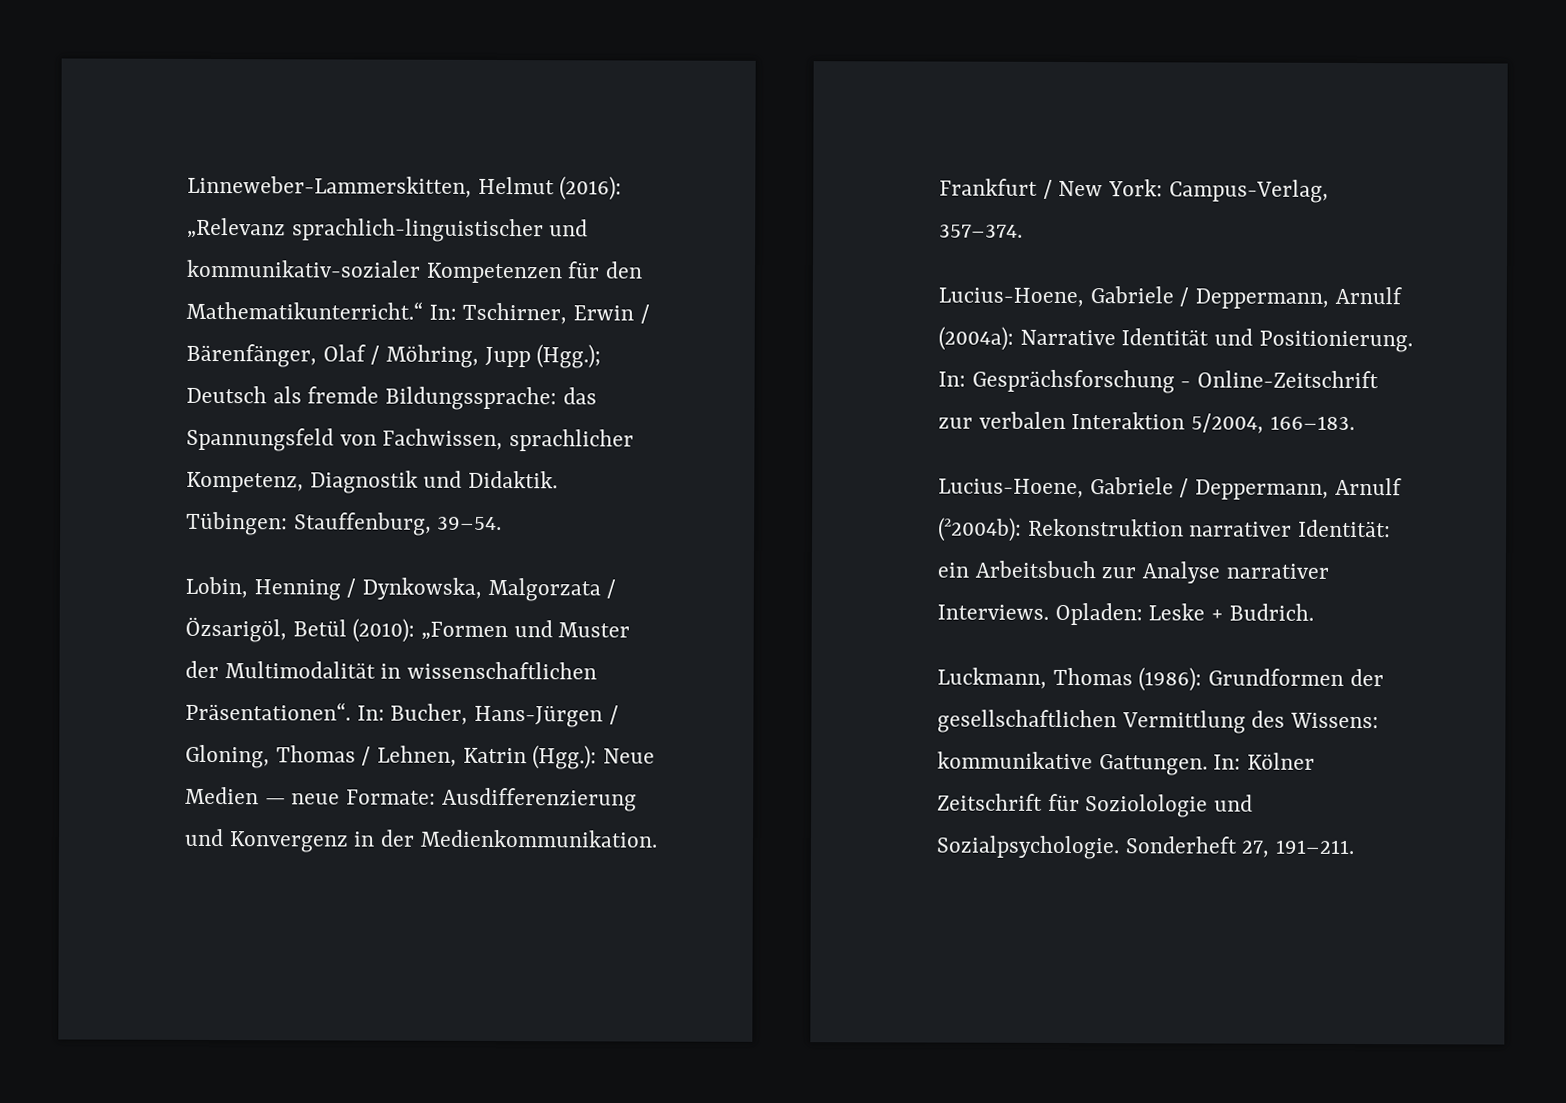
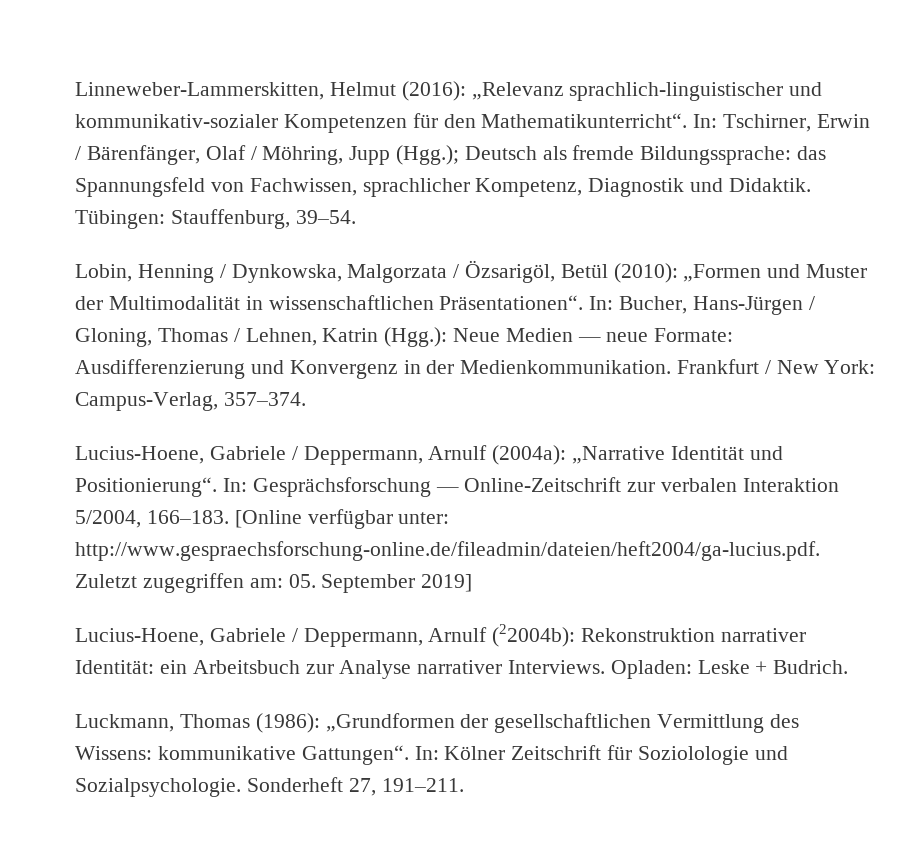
[186,300,424,320] Mathematikunterricht.“ -> [481,113,688,128] Mathematikunterricht“.
[1019,329,1116,346] Narrative -> [572,446,666,464] „Narrative
[1258,330,1413,353] Positionierung. -> [75,477,218,497] Positionierung“.
[1180,381,1192,388] - -> [435,487,459,492] —
(1355, 422) none -> [234,509,450,529] [75,541,821,561] [75,573,473,593] [Online verfügbar unter: http://www.gespraechsforschung-online.de/fileadmin/dateien/heft2004/ga-lucius.pdf. Zuletzt zugegriffen am: 05. September 2019]
[1208,668,1345,686] Grundformen -> [325,713,455,732] „Grundformen
[1098,754,1208,776] Gattungen. -> [301,745,409,765] Gattungen“.

